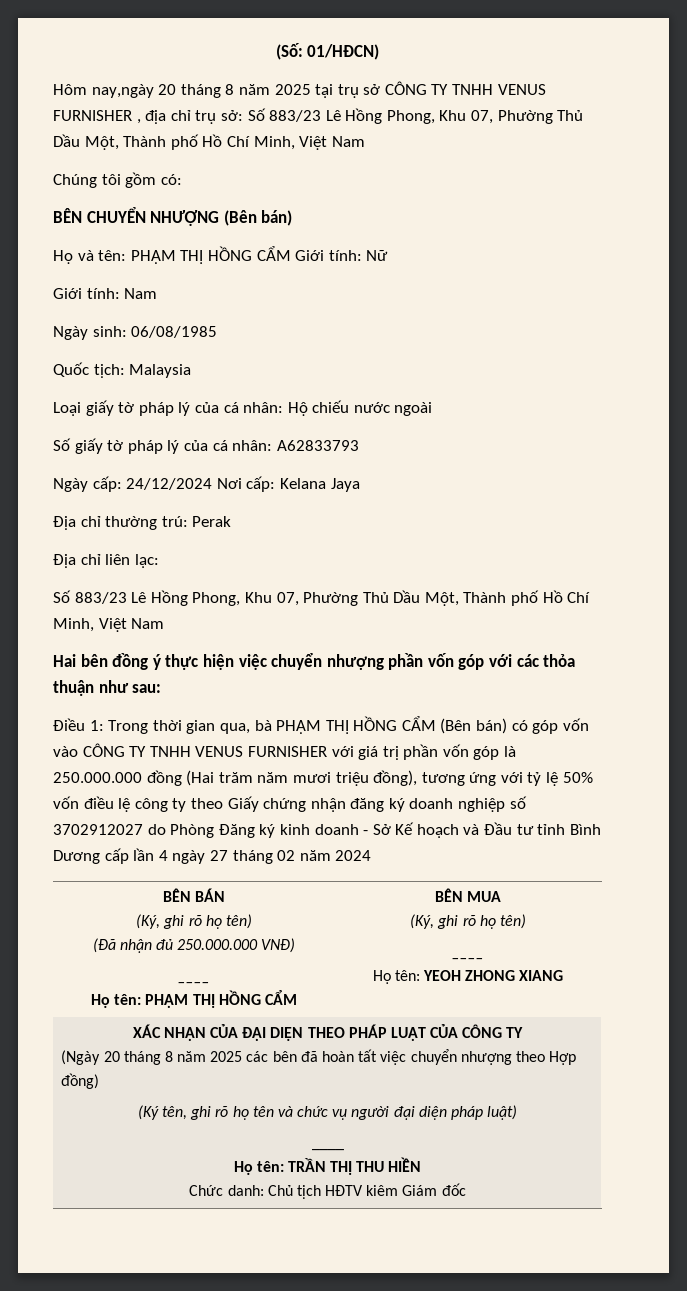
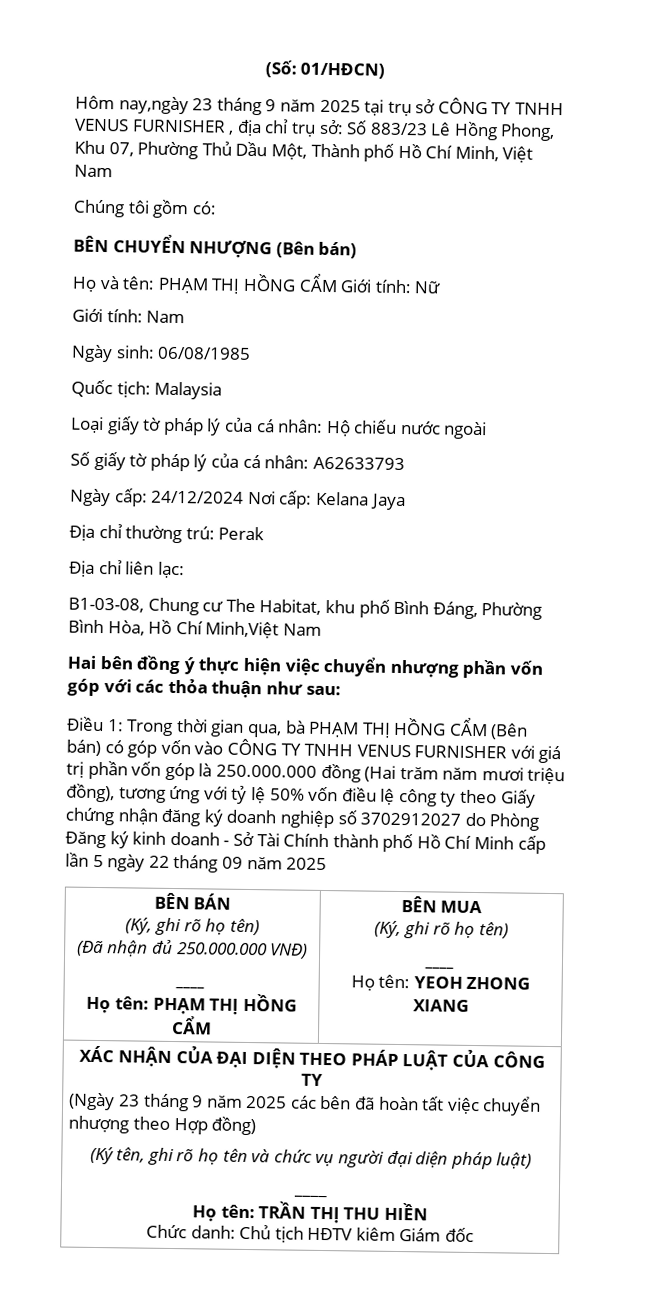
[158,84,235,98] 20 tháng 8 -> [192,97,277,116] 23 tháng 9
[276,440,359,451] A62833793 -> [312,456,405,471] A62633793
[53,590,591,606] [53,618,127,632] Số 883/23 Lê Hồng Phong, Khu 07, Phường Thủ Dầu Một, Thành phố Hồ Chí Minh, Việt -> [68,597,543,620] [68,619,280,639] B1-03-08, Chung cư The Habitat, khu phố Bình Đáng, Phường Bình Hòa, Hồ Chí Minh,Việt
[395,822,601,838] [53,848,372,864] Kế hoạch và Đầu tư tỉnh Bình Dương cấp lần 4 ngày 27 tháng 02 năm 2024 -> [256,833,546,854] [65,852,328,873] Tài Chính thành phố Hồ Chí Minh cấp lần 5 ngày 22 tháng 09 năm 2025
[103,1051,173,1065] 20 tháng 8 -> [118,1093,204,1112] 23 tháng 9

